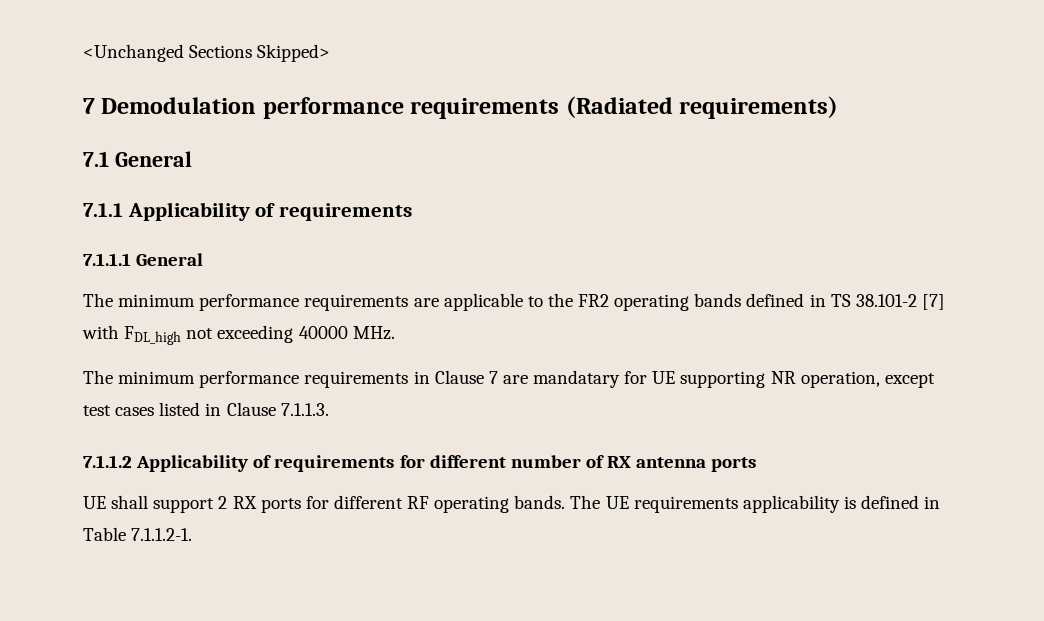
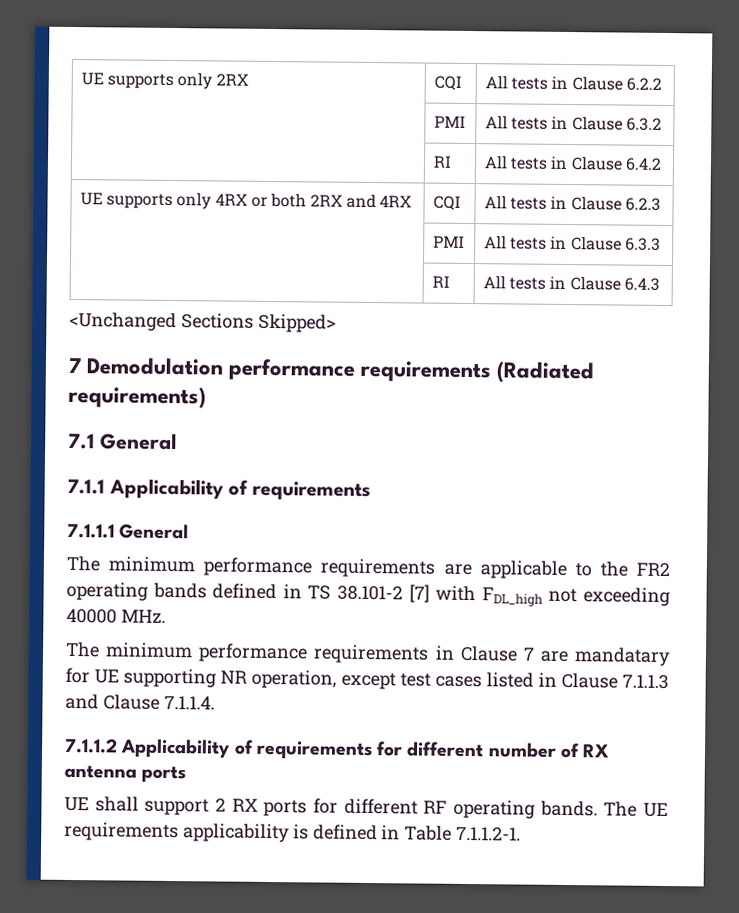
(83, 53) none -> [80,72,249,90] [433,75,462,90] [484,75,662,91] [433,115,466,128] [484,115,662,131] [432,155,452,168] [483,155,662,171] [79,192,413,210] [432,195,461,210] [483,195,661,211] [432,235,465,248] [483,235,661,251] [431,275,450,288] [482,275,660,291] UE supports only 2RX | CQI | All tests in Clause 6.2.2 // | PMI | All tests in Clause 6.3.2 // | RI | All tests in Clause 6.4.2 // UE supports only 4RX or both 2RX and 4RX | CQI | All tests in Clause 6.2.3 // | PMI | All tests in Clause 6.3.3 // | RI | All tests in Clause 6.4.3 //
[280,403,329,416] 7.1.1.3. -> [622,674,669,690] [65,693,215,710] 7.1.1.3 and Clause 7.1.1.4.

